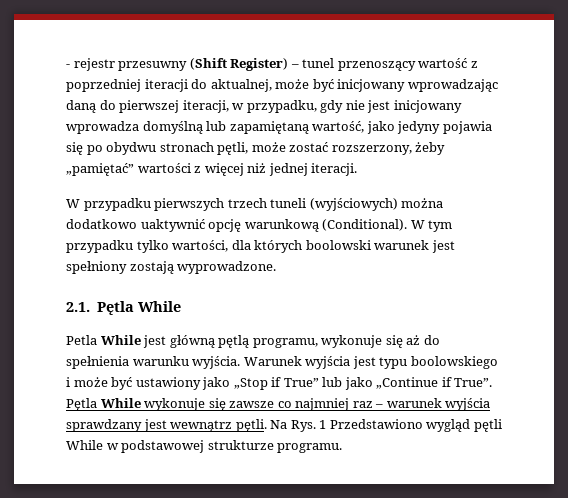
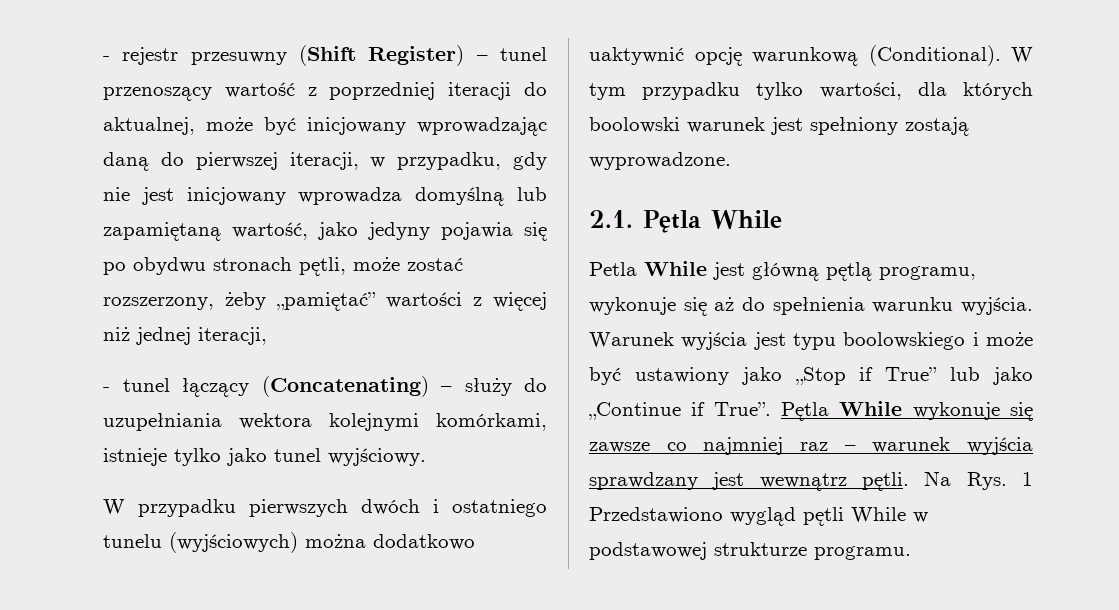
[311,163,358,176] iteracji. -> [198,327,267,345] [103,376,547,397] [103,413,547,431] [103,448,426,466] iteracji, // - tunel łączący (Concatenating) – służy do uzupełniania wektora kolejnymi komórkami, istnieje tylko jako tunel wyjściowy.
[227,198,307,208] trzech tuneli -> [361,499,547,517] [103,534,162,548] dwóch i ostatniego tunelu

